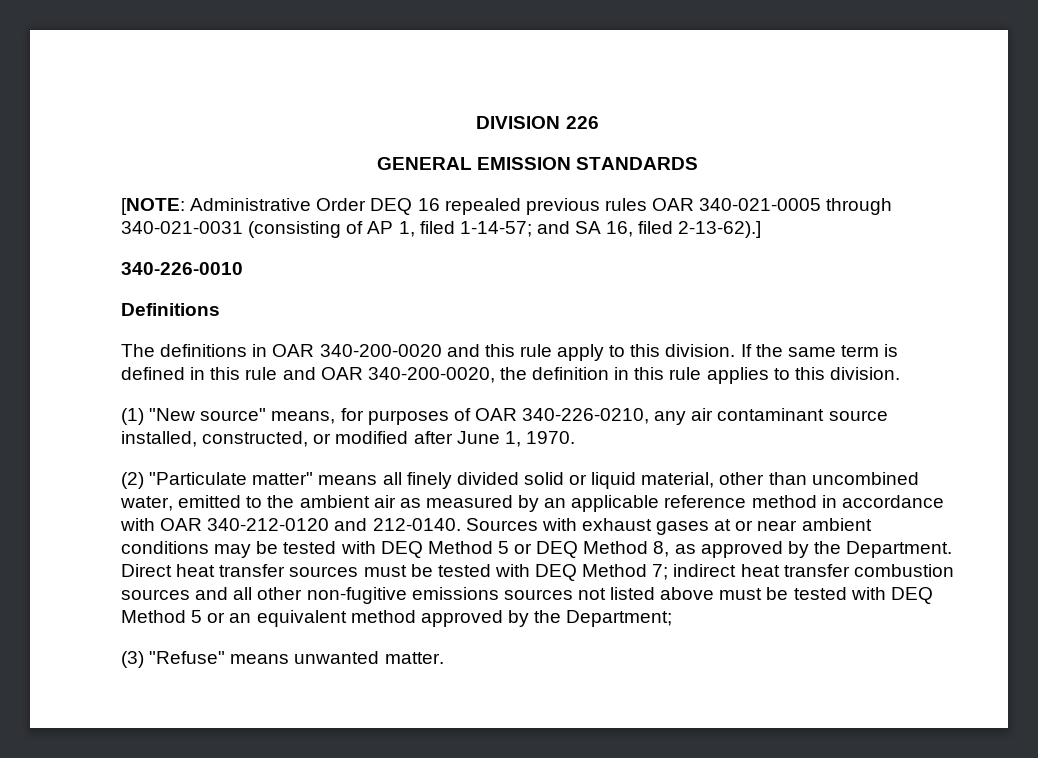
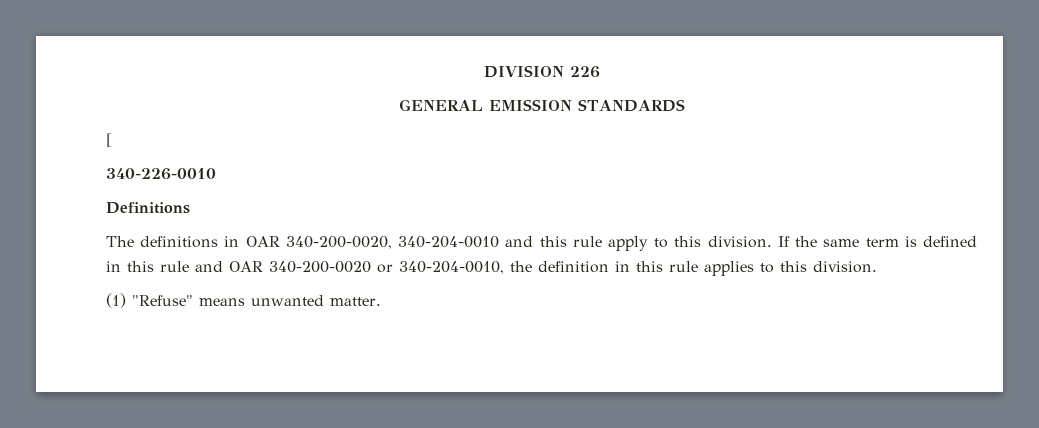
[121,198,893,215] [121,221,762,238] [NOTE: Administrative Order DEQ 16 repealed previous rules OAR 340-021-0005 through 340-021-0031 (consisting of AP 1, filed 1-14-57; and SA 16, filed 2-13-62).] -> [106,133,112,147] [
[319,344,442,357] 340-200-0020 -> [285,236,500,249] 340-200-0020, 340-204-0010
[367,367,495,383] 340-200-0020, -> [269,261,504,274] 340-200-0020 or 340-204-0010,
[149,408,888,425] [121,431,575,447] [121,472,919,489] [120,495,944,512] [120,518,872,535] [121,541,953,558] [121,564,954,581] [121,587,933,604] [121,610,673,627] [121,651,144,668] "New source" means, for purposes of OAR 340-226-0210, any air contaminant source installed, constructed, or modified after June 1, 1970. // (2) "Particulate matter" means all finely divided solid or liquid material, other than uncombined water, emitted to the ambient air as measured by an applicable reference method in accordance with OAR 340-212-0120 and 212-0140. Sources with exhaust gases at or near ambient conditions may be tested with DEQ Method 5 or DEQ Method 8, as approved by the Department. Direct heat transfer sources must be tested with DEQ Method 7; indirect heat transfer combustion sources and all other non-fugitive emissions sources not listed above must be tested with DEQ Method 5 or an equivalent method approved by the Department; // (3) -> (126, 300) none

